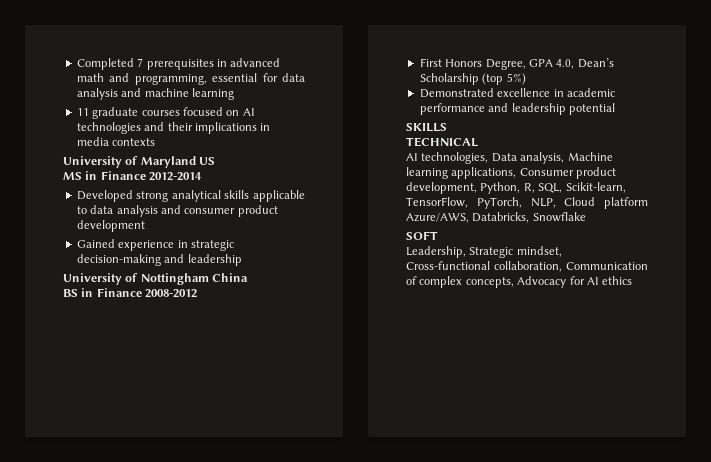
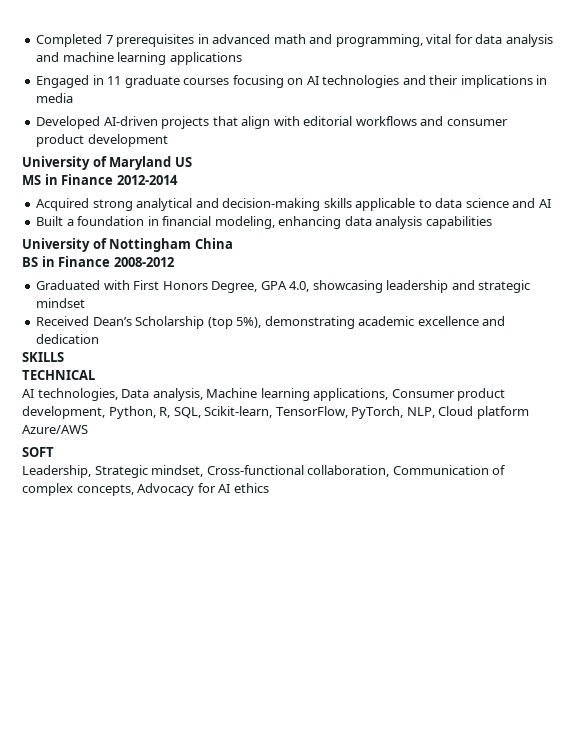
[212,73,258,82] essential -> [426,34,452,44] vital
(234, 94) // -> [169,52,242,65] [36,75,104,88] applications // Engaged in
[182,107,223,116] focused -> [232,75,284,88] focusing
[112,138,156,146] contexts -> [36,116,508,129] [36,134,168,147] // Developed AI-driven projects that align with editorial workflows and consumer product development
[76,190,133,202] Developed -> [36,198,90,211] Acquired
(221, 196) none -> [195,198,321,211] and decision-making
[116,205,278,217] [76,220,145,232] [76,239,234,251] [76,254,242,266] analysis and consumer product development // Gained experience in strategic decision-making and leadership -> [465,198,551,208] [36,216,492,229] science and AI // Built a foundation in financial modeling, enhancing data analysis capabilities
(198, 293) none -> [36,280,130,290] Graduated with
[577,58,614,68] [419,73,526,85] [419,88,615,98] [419,103,615,115] Dean’s Scholarship (top 5%) // Demonstrated excellence in academic performance and leadership potential -> [312,280,531,293] [36,298,86,308] [36,316,506,329] [36,334,100,344] showcasing leadership and strategic mindset // Received Dean’s Scholarship (top 5%), demonstrating academic excellence and dedication
[406,212,586,223] Azure/AWS, Databricks, Snowflake -> [22,425,88,434] Azure/AWS

